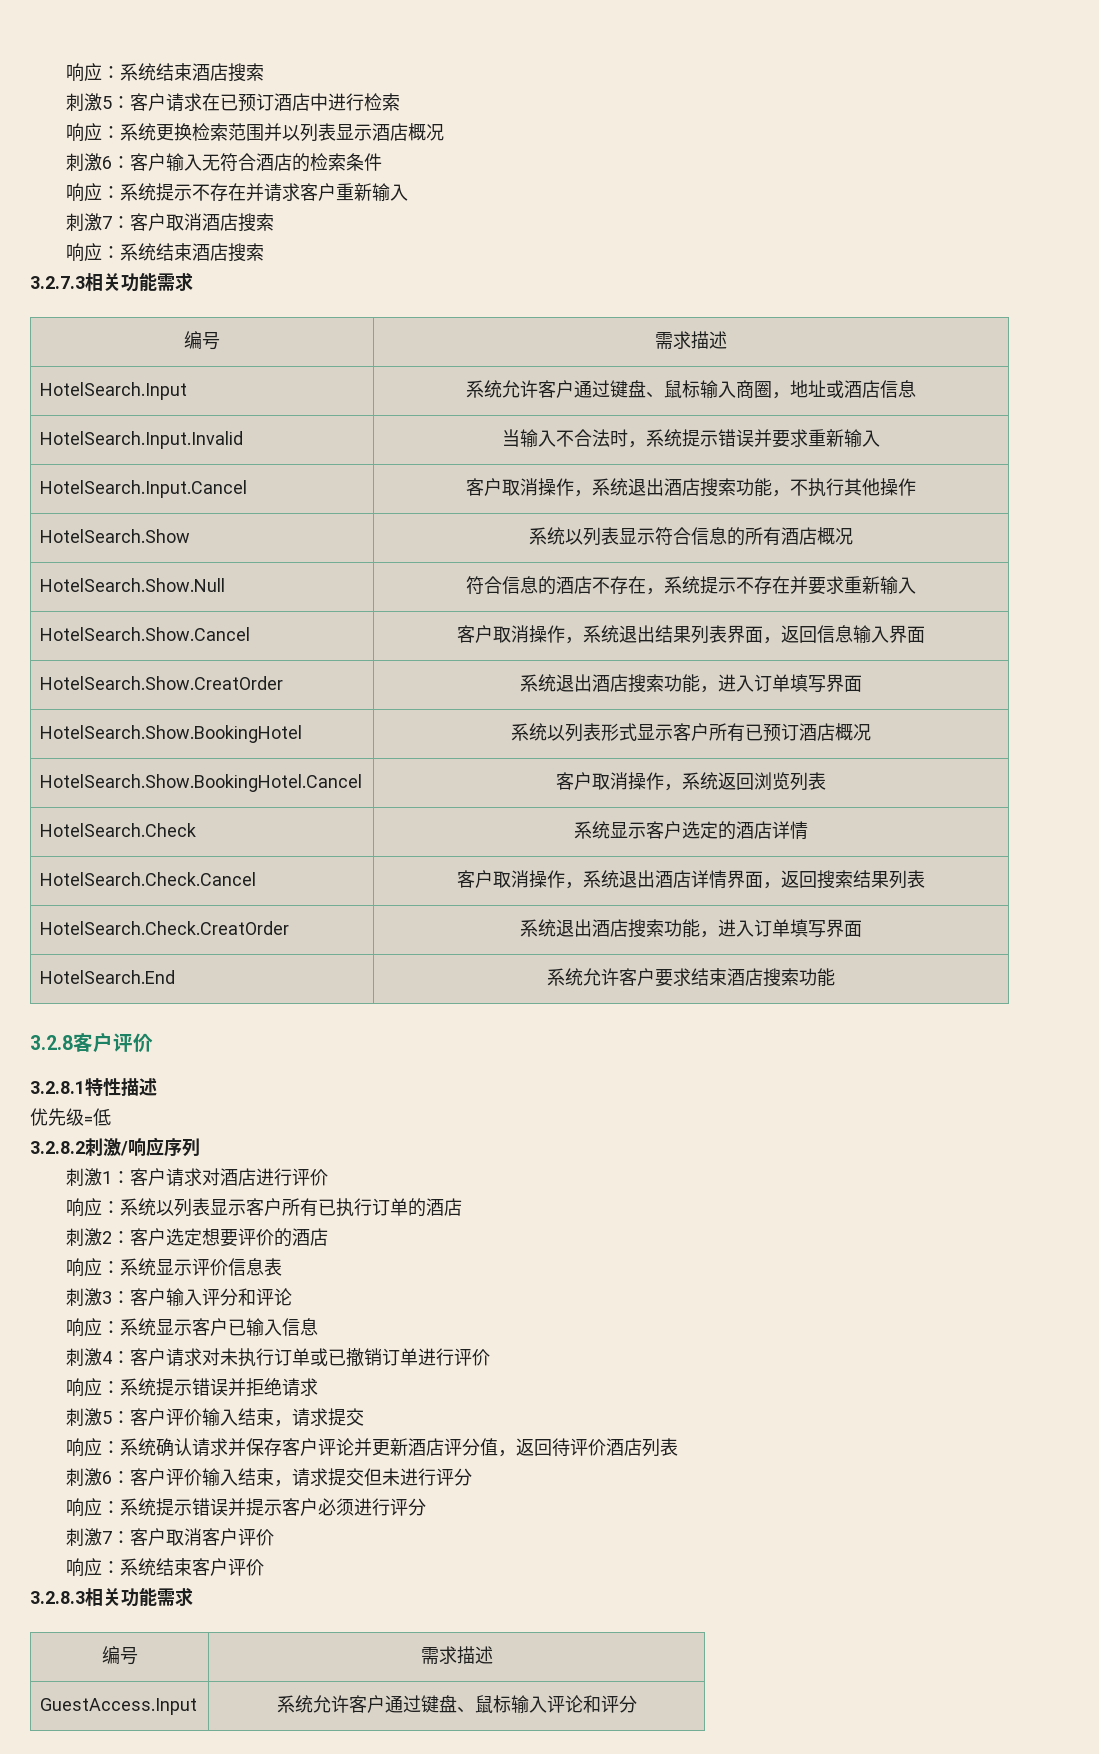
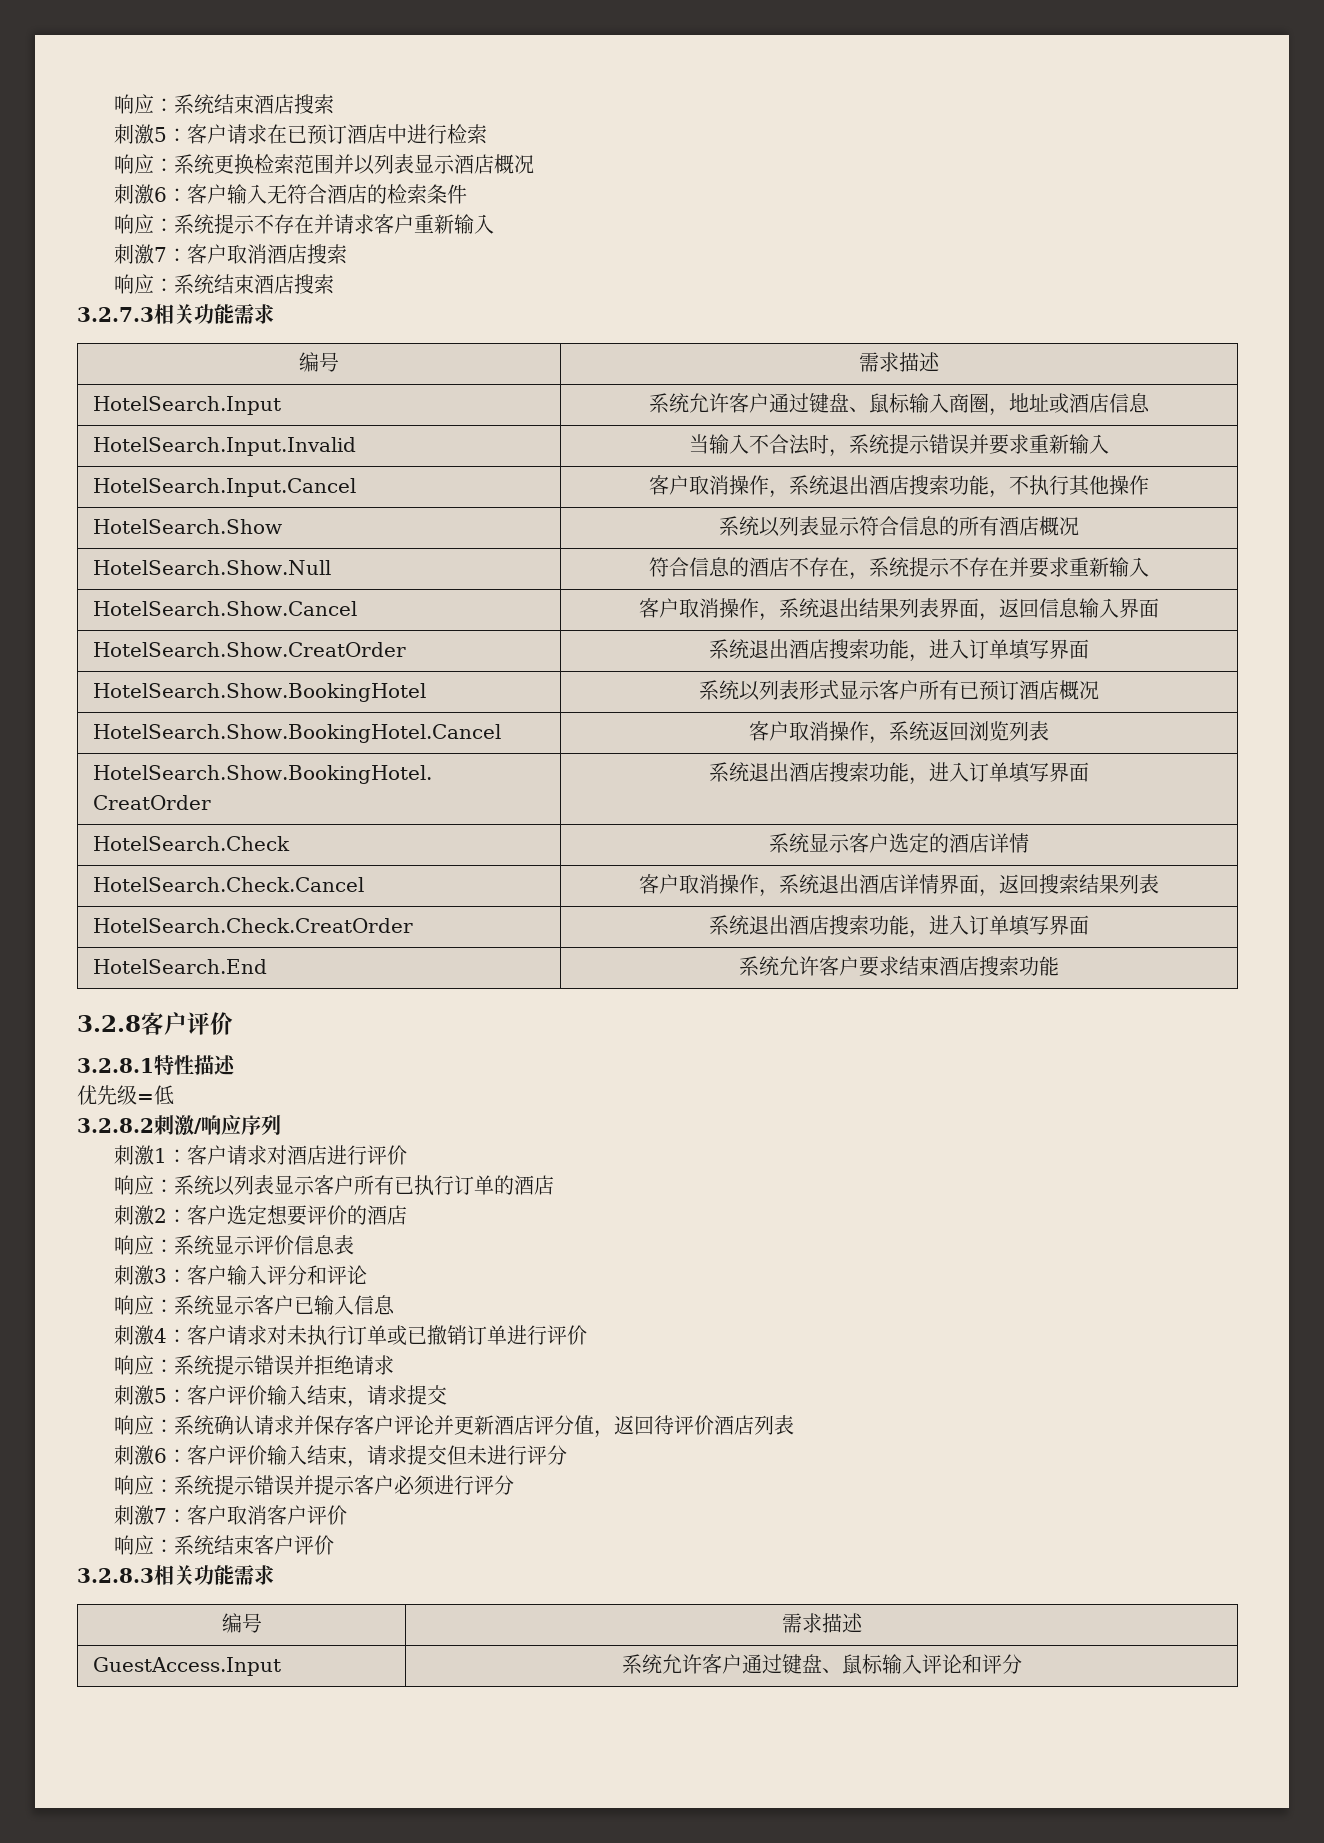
(826, 781) none -> [92,765,432,784] [92,795,211,810] [709,762,1089,785] // HotelSearch.Show.BookingHotel. CreatOrder | 系统退出酒店搜索功能，进入订单填写界面

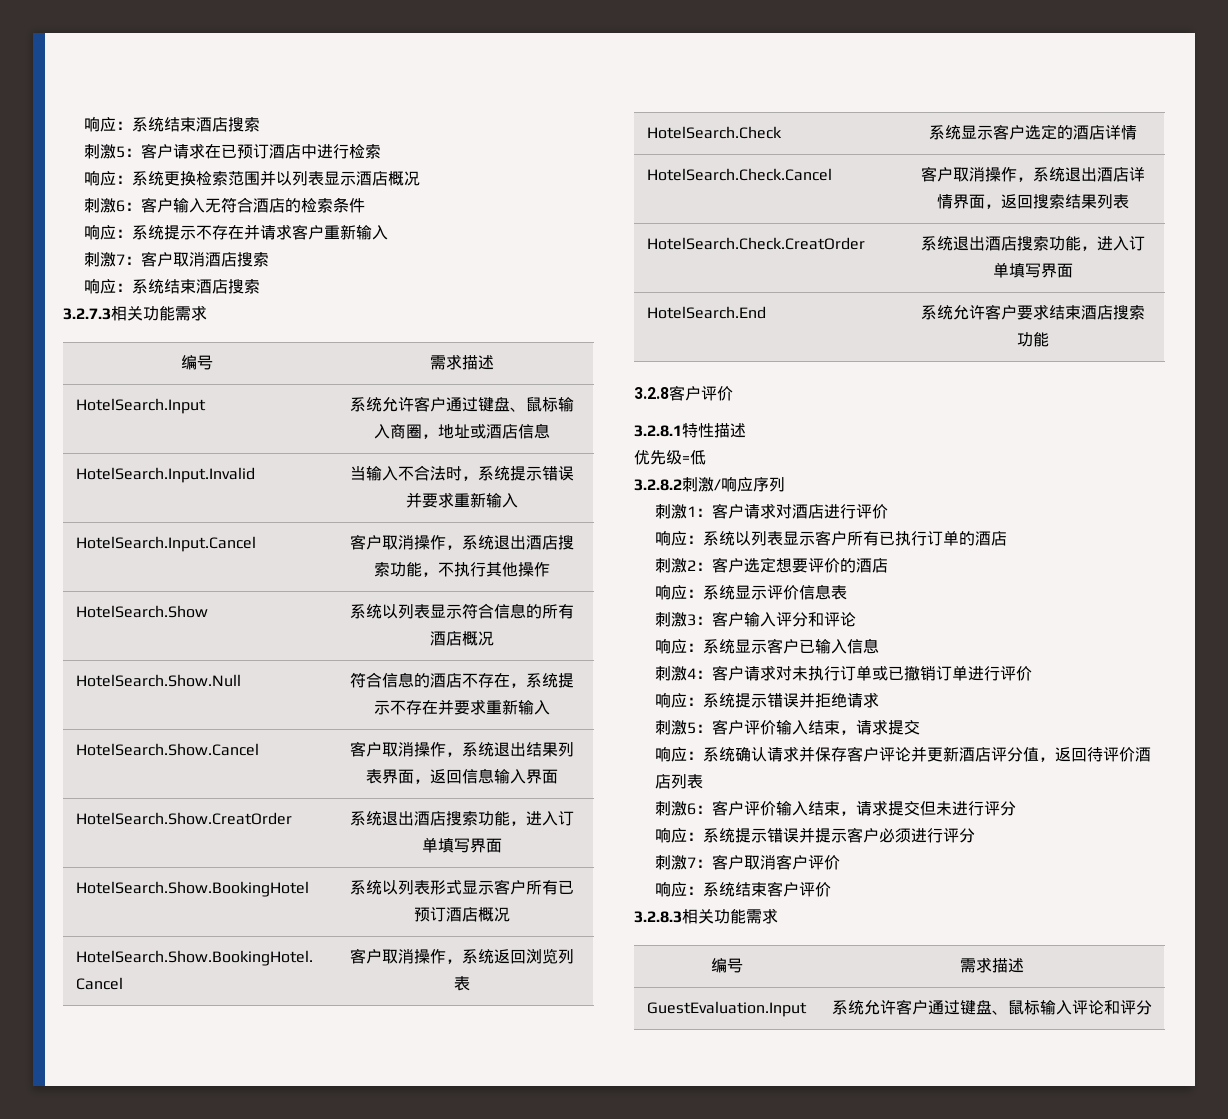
[92,765,432,784] [92,795,211,810] [709,762,1089,785] // HotelSearch.Show.BookingHotel. CreatOrder | 系统退出酒店搜索功能，进入订单填写界面 -> (471, 983) none
[92,1657,281,1676] GuestAccess.Input -> [646,1001,807,1017] GuestEvaluation.Input

